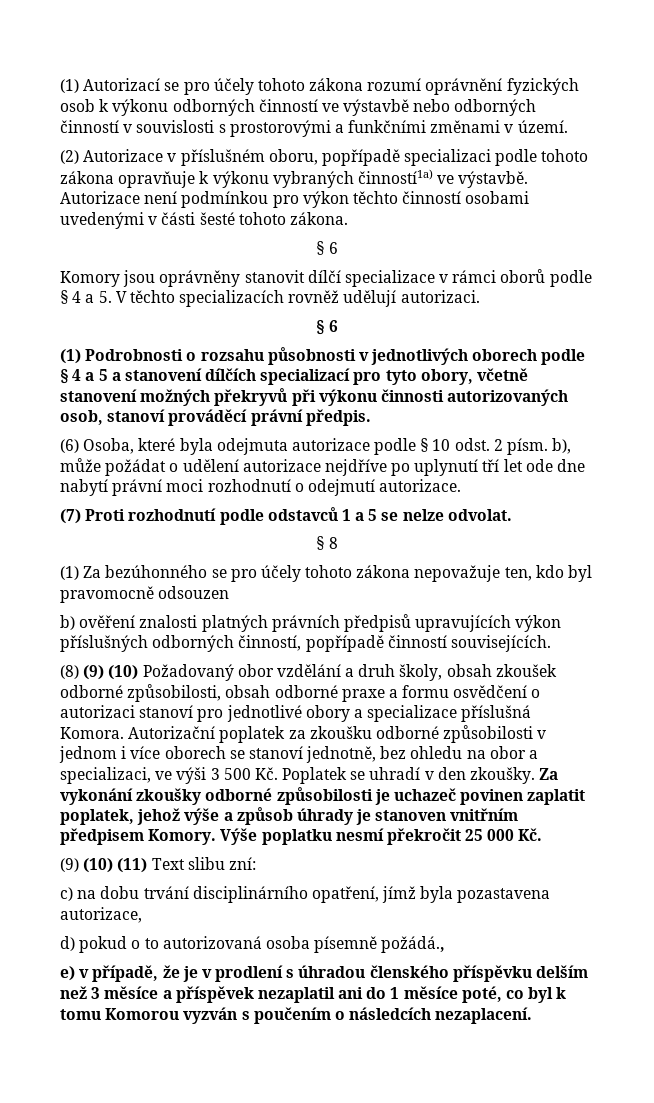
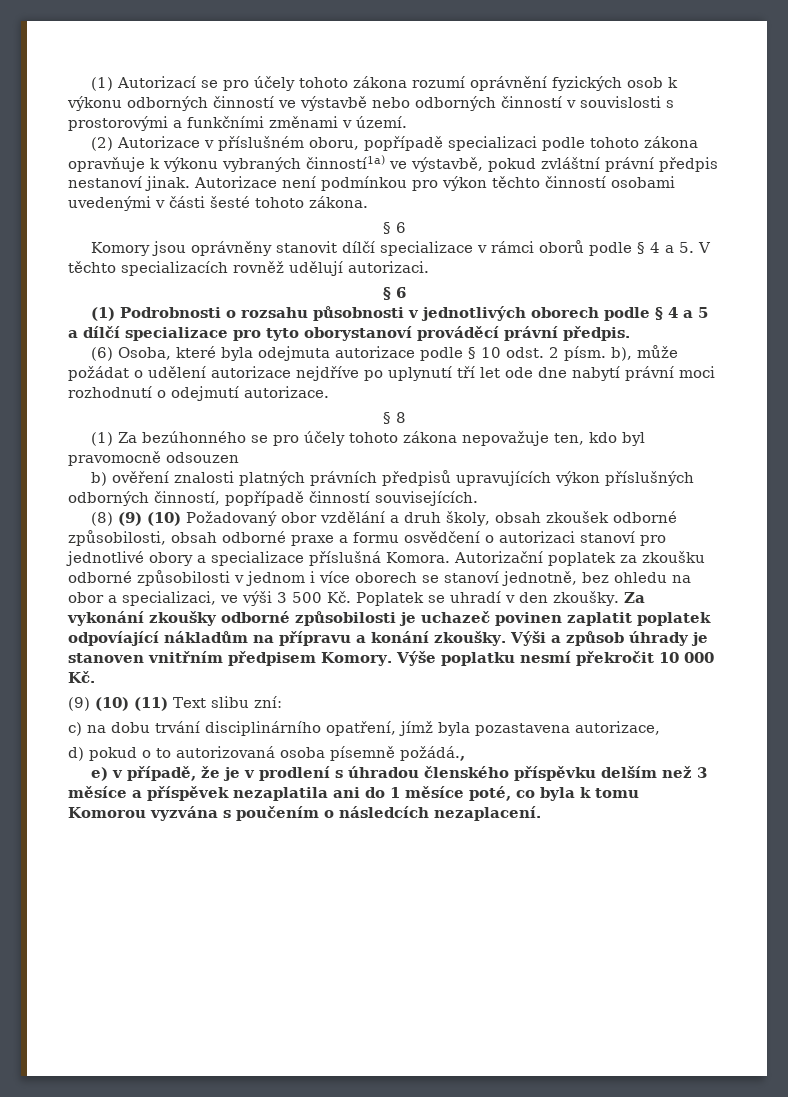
[458,171,529,188] výstavbě. -> [411,157,718,172] [68,176,190,191] výstavbě, pokud zvláštní právní předpis nestanoví jinak.
[124,368,529,385] [60,388,569,406] [60,409,166,425] stanovení dílčích specializací pro tyto obory, včetně stanovení možných překryvů při výkonu činnosti autorizovaných osob, stanoví -> [83,326,412,341] dílčí specializace pro tyto oborystanoví
[60,507,512,525] // (7) Proti rozhodnutí podle odstavců 1 a 5 se nelze odvolat. -> (329, 392) none
[60,808,220,825] poplatek, jehož výše -> [637,612,711,626] [68,631,546,646] poplatek odpovíající nákladům na přípravu a konání zkoušky. Výši
[465,829,484,841] 25 -> [658,652,679,663] 10
[257,987,335,1003] nezaplatil -> [233,787,328,801] nezaplatila
[528,987,554,1003] byl -> [540,787,575,801] byla
[183,1007,238,1024] vyzván -> [150,806,218,821] vyzvána

